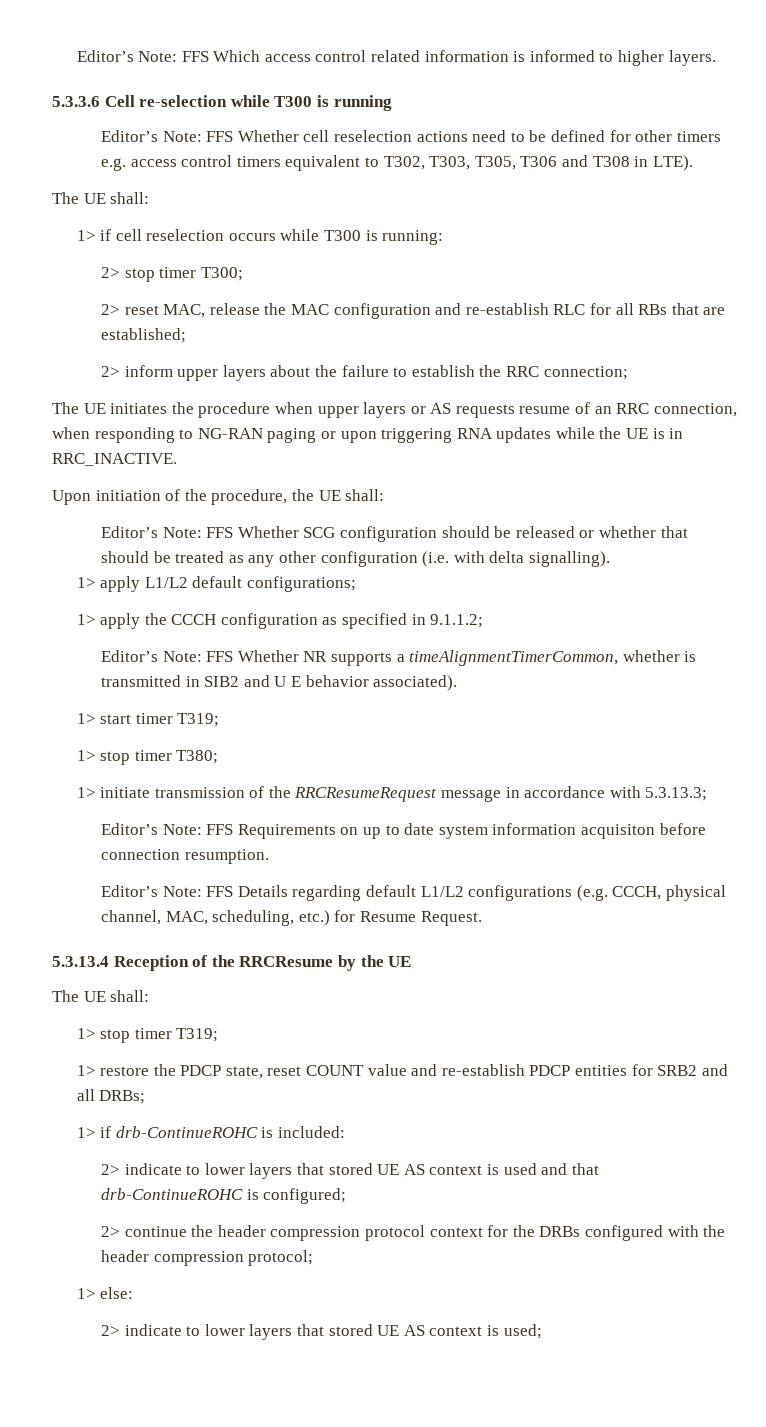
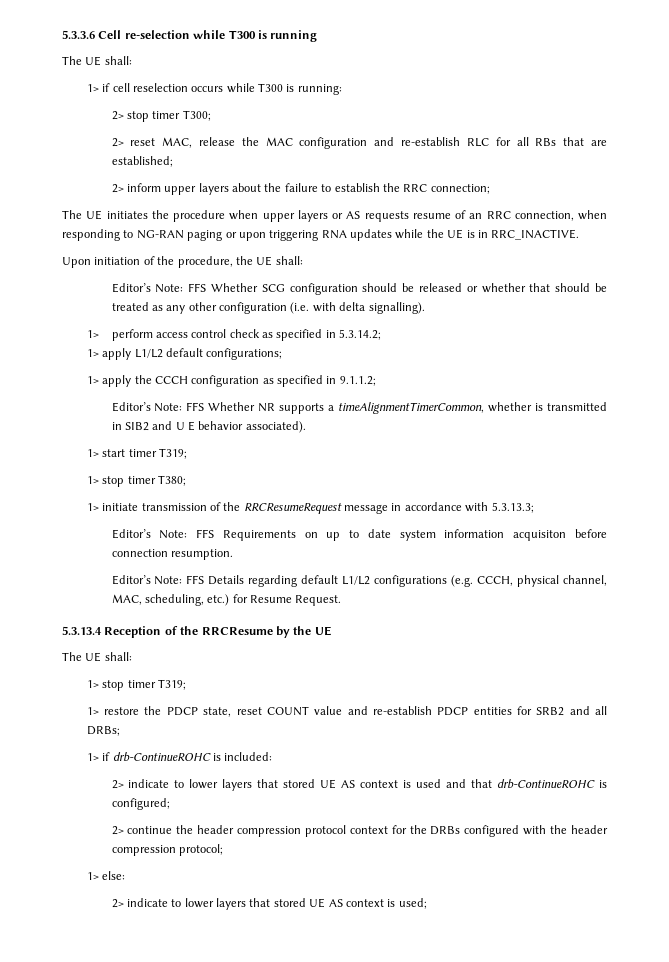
[76,50,716,66] Editor’s Note: FFS Which access control related information is informed to higher layers. // -> (62, 34) none
[101,130,721,142] [101,155,693,171] // Editor’s Note: FFS Whether cell reselection actions need to be defined for other timers e.g. access control timers equivalent to T302, T303, T305, T306 and T308 in LTE). -> (318, 36) none
(610, 559) none -> [86,329,382,341] // 1> perform access control check as specified in 5.3.14.2;

